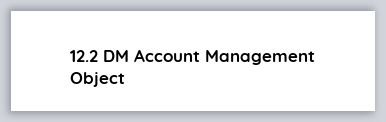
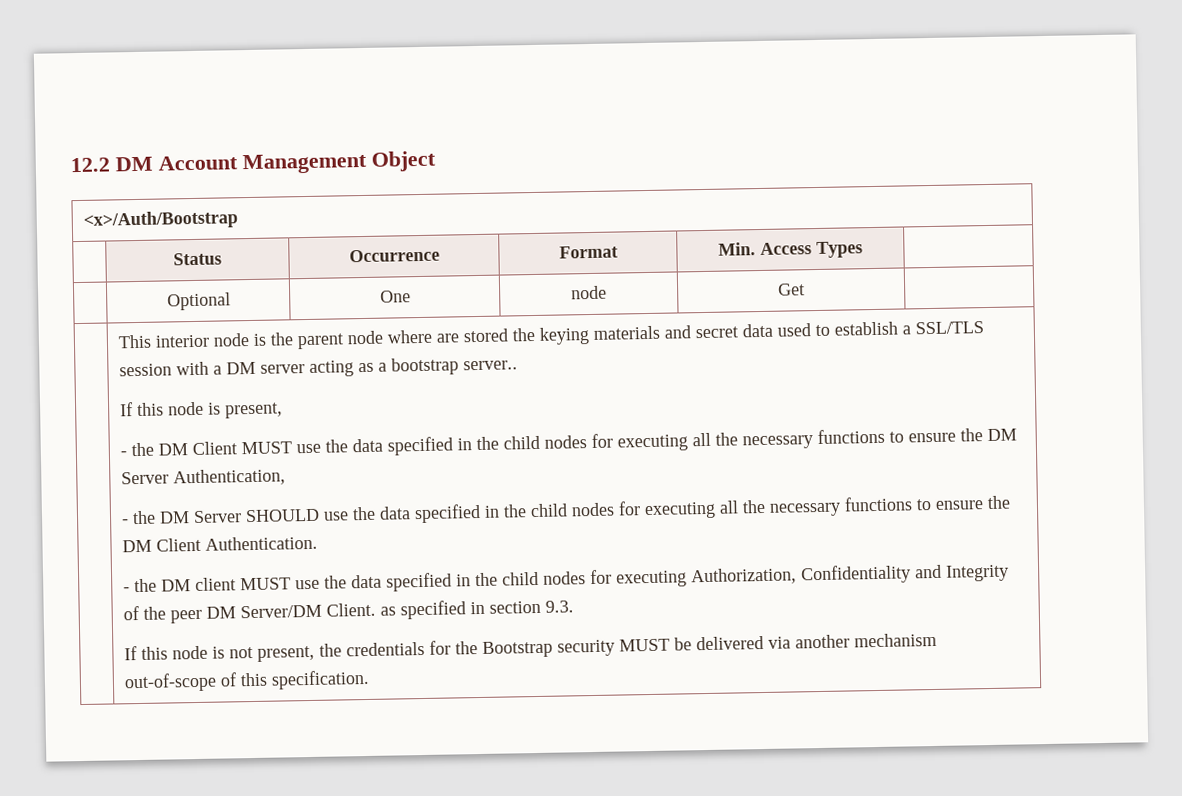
(125, 79) none -> [82,210,238,230] [173,252,222,266] [348,248,440,263] [558,245,618,259] [718,241,863,259] [166,292,231,311] [379,290,411,303] [571,285,607,300] [778,283,805,296] [117,321,984,350] [118,357,518,377] [119,401,283,419] [119,428,1017,457] [120,468,286,487] [121,495,1011,525] [121,535,318,553] [122,564,1009,593] [122,600,574,624] [123,632,937,662] [123,669,370,693] // <x>/Auth/Bootstrap // | Status | Occurrence | Format | Min. Access Types | // | Optional | One | node | Get | // | This interior node is the parent node where are stored the keying materials and secret data used to establish a SSL/TLS session with a DM server acting as a bootstrap server.. // If this node is present, // - the DM Client MUST use the data specified in the child nodes for executing all the necessary functions to ensure the DM Server Authentication, // - the DM Server SHOULD use the data specified in the child nodes for executing all the necessary functions to ensure the DM Client Authentication. // - the DM client MUST use the data specified in the child nodes for executing Authorization, Confidentiality and Integrity of the peer DM Server/DM Client. as specified in section 9.3. // If this node is not present, the credentials for the Bootstrap security MUST be delivered via another mechanism out-of-scope of this specification.

